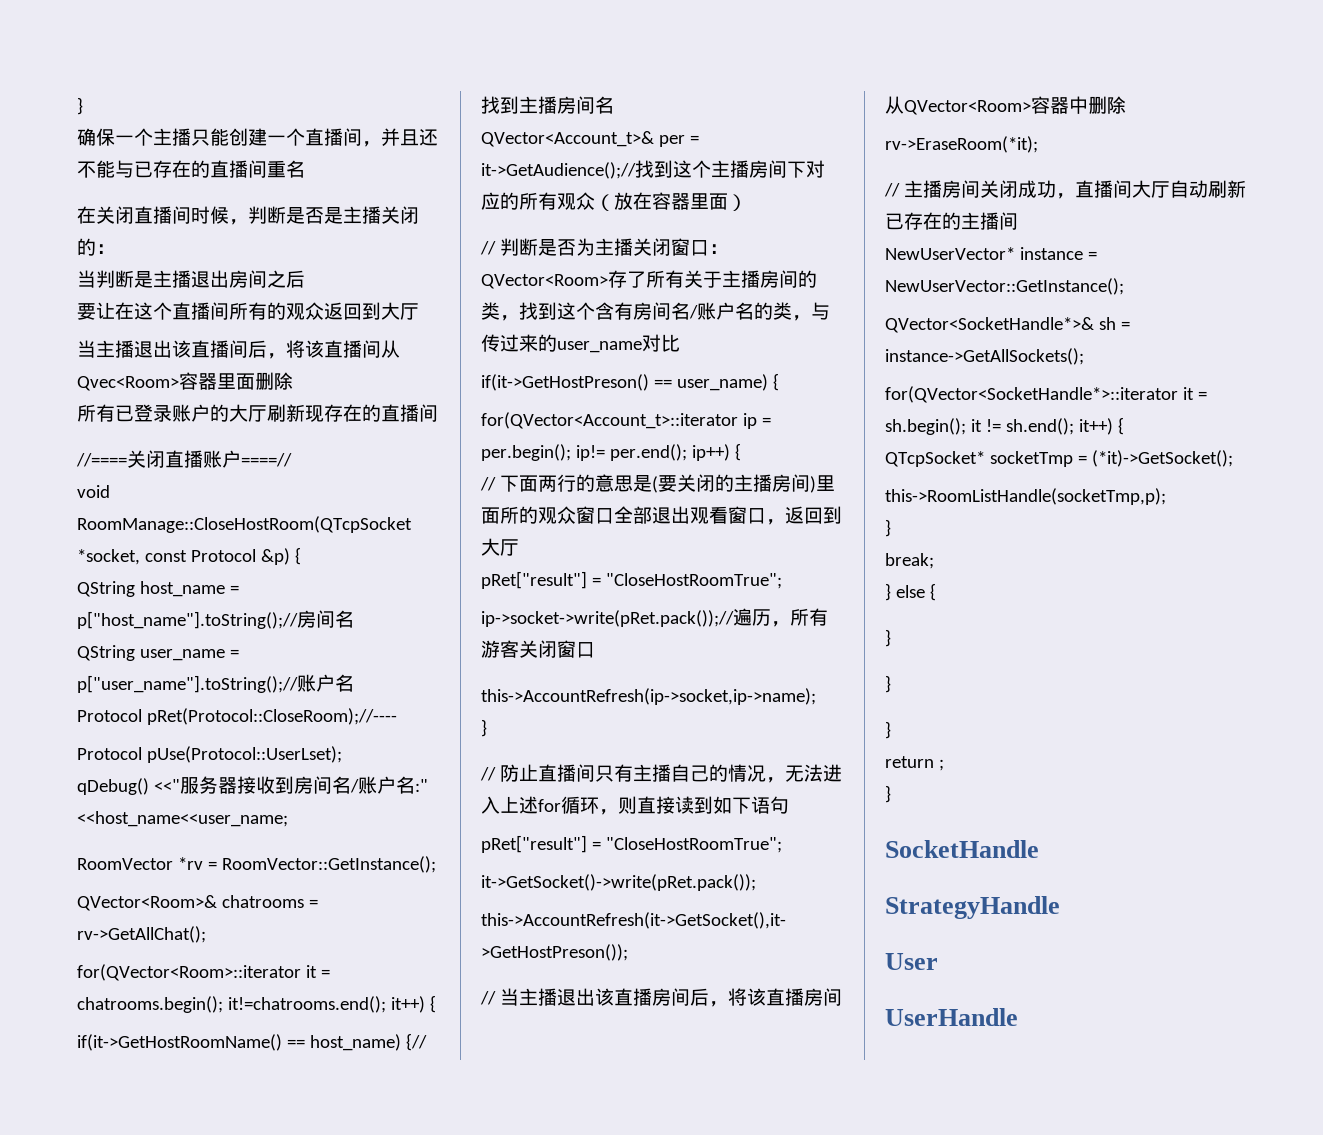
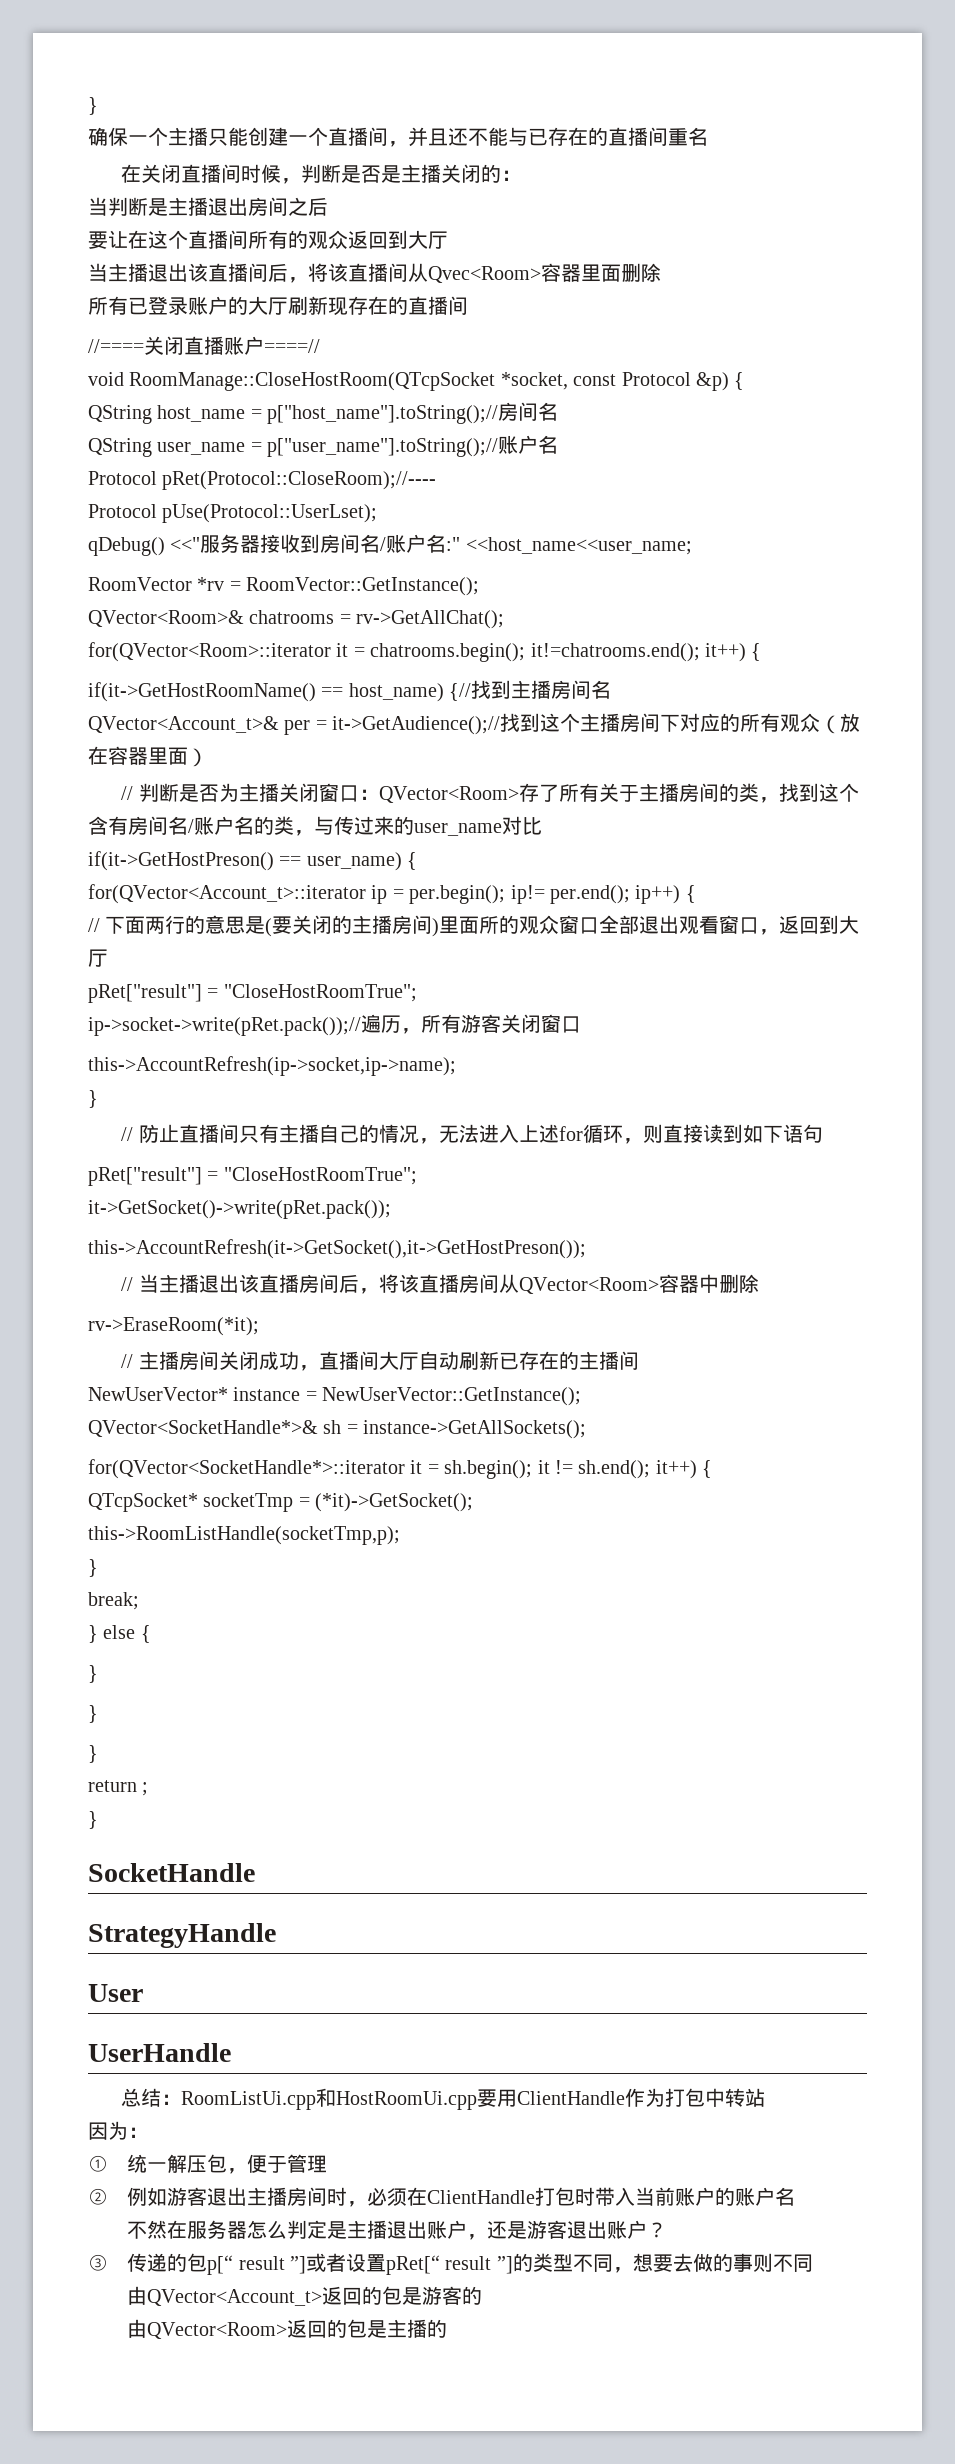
(1018, 1017) none -> [121,2088,766,2110] [88,2121,148,2140] [88,2154,328,2174] [88,2187,796,2207] [127,2220,668,2240] [88,2253,813,2275] [127,2286,483,2306] [127,2319,448,2339] // 总结：RoomListUi.cpp和HostRoomUi.cpp要用ClientHandle作为打包中转站 // 因为： // ①统一解压包，便于管理 // ②例如游客退出主播房间时，必须在ClientHandle打包时带入当前账户的账户名 // 不然在服务器怎么判定是主播退出账户，还是游客退出账户？ // ③传递的包p[“ result ”]或者设置pRet[“ result ”]的类型不同，想要去做的事则不同 // 由QVector<Account_t>返回的包是游客的 // 由QVector<Room>返回的包是主播的

